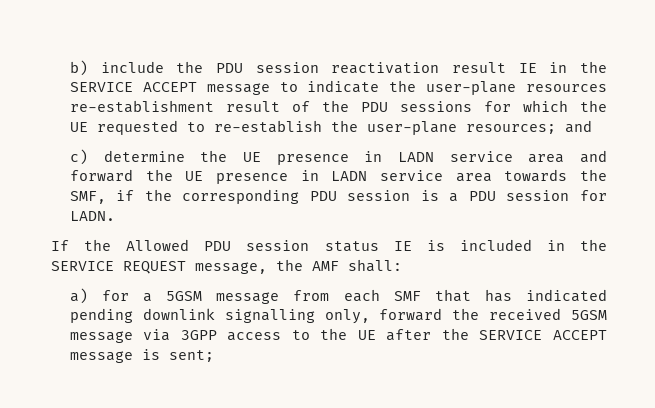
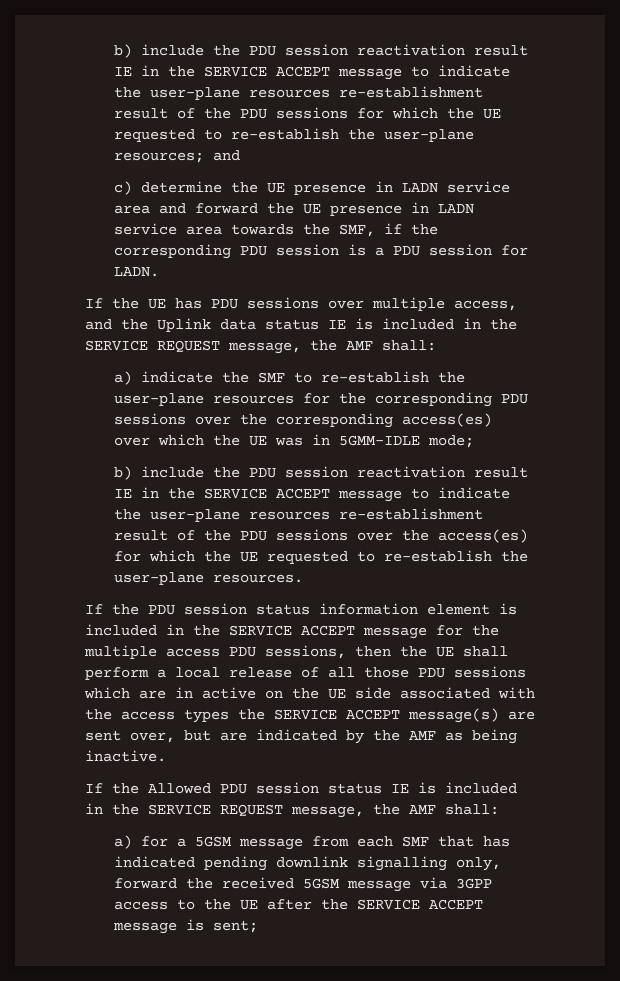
(115, 216) none -> [85,297,517,311] [85,318,517,332] [85,340,436,354] [114,371,466,385] [114,392,529,407] [114,413,493,428] [114,434,475,448] [114,466,529,480] [114,487,511,502] [114,508,484,522] [114,529,529,543] [114,550,529,564] [114,572,304,585] [85,603,517,615] [85,624,499,639] [84,645,508,659] [85,666,526,680] [84,687,535,699] [85,708,535,723] [85,729,517,744] [85,750,166,762] // If the UE has PDU sessions over multiple access, and the Uplink data status IE is included in the SERVICE REQUEST message, the AMF shall: // a) indicate the SMF to re-establish the user-plane resources for the corresponding PDU sessions over the corresponding access(es) over which the UE was in 5GMM-IDLE mode; // b) include the PDU session reactivation result IE in the SERVICE ACCEPT message to indicate the user-plane resources re-establishment result of the PDU sessions over the access(es) for which the UE requested to re-establish the user-plane resources. // If the PDU session status information element is included in the SERVICE ACCEPT message for the multiple access PDU sessions, then the UE shall perform a local release of all those PDU sessions which are in active on the UE side associated with the access types the SERVICE ACCEPT message(s) are sent over, but are indicated by the AMF as being inactive.

